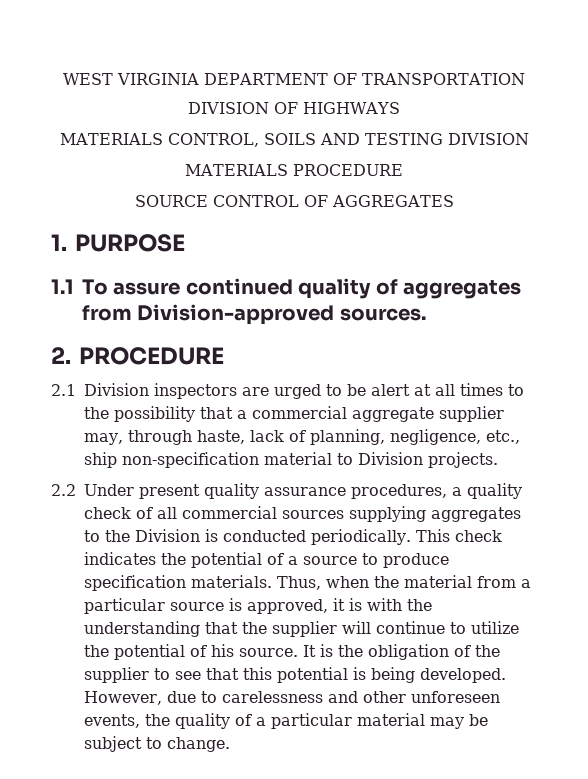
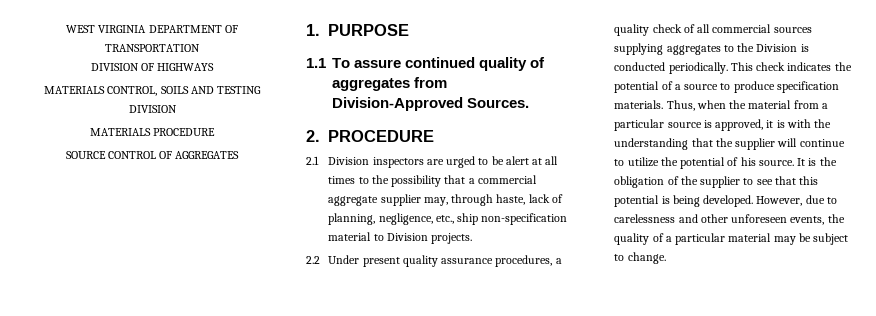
[137,304,426,325] Division-approved sources. -> [332,97,530,111] Division-Approved Sources.

